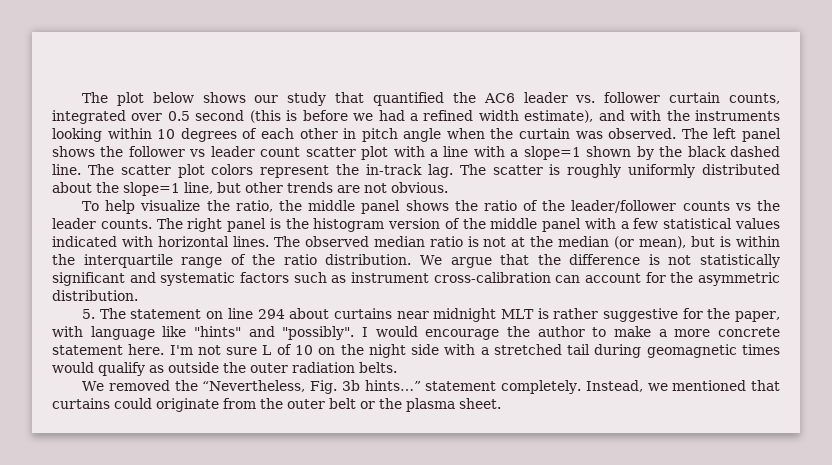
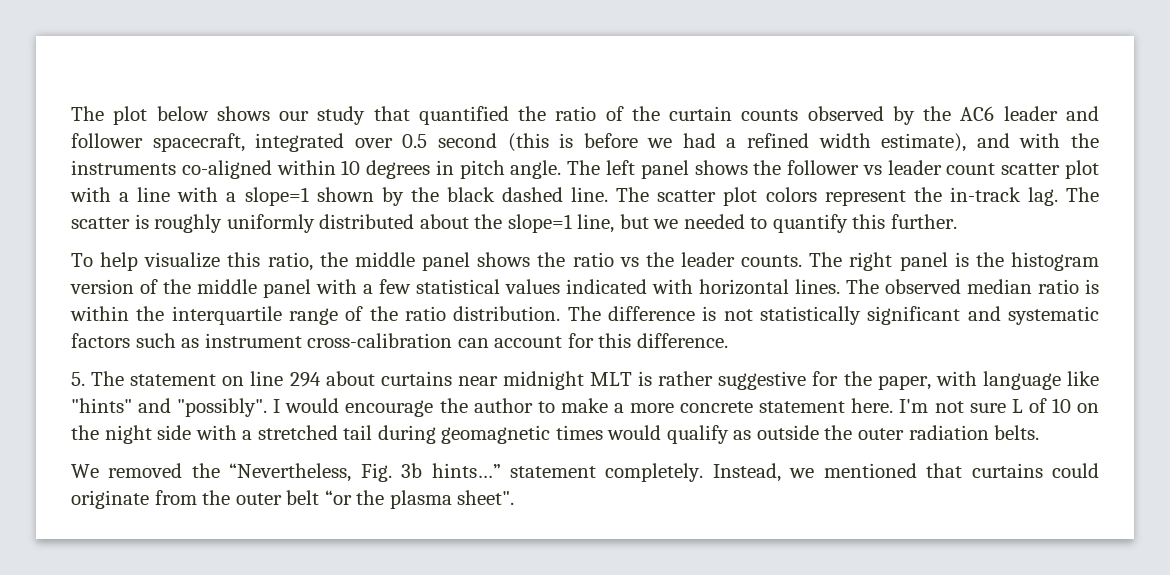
[483,92,780,104] AC6 leader vs. follower curtain counts, -> [555,106,1100,125] [71,133,245,152] ratio of the curtain counts observed by the AC6 leader and follower spacecraft,
[52,128,102,142] looking -> [181,160,272,179] co-aligned
[242,128,677,142] of each other in pitch angle when the curtain was observed. -> [435,160,562,179] in pitch angle.
[245,182,448,193] other trends are not obvious. -> [653,214,958,233] we needed to quantify this further.
[206,200,230,211] the -> [227,252,261,267] this
[523,200,730,213] of the leader/follower counts -> (614, 259) none
[483,236,732,249] not at the median (or mean), but is -> (1099, 286) none
[420,254,561,268] We argue that the -> [567,306,601,321] The
[670,272,780,286] [52,290,138,301] the asymmetric distribution. -> [598,333,728,348] this difference.
[360,401,375,409] or -> [324,490,352,505] “or
[459,398,501,409] sheet. -> [457,490,515,505] sheet".

